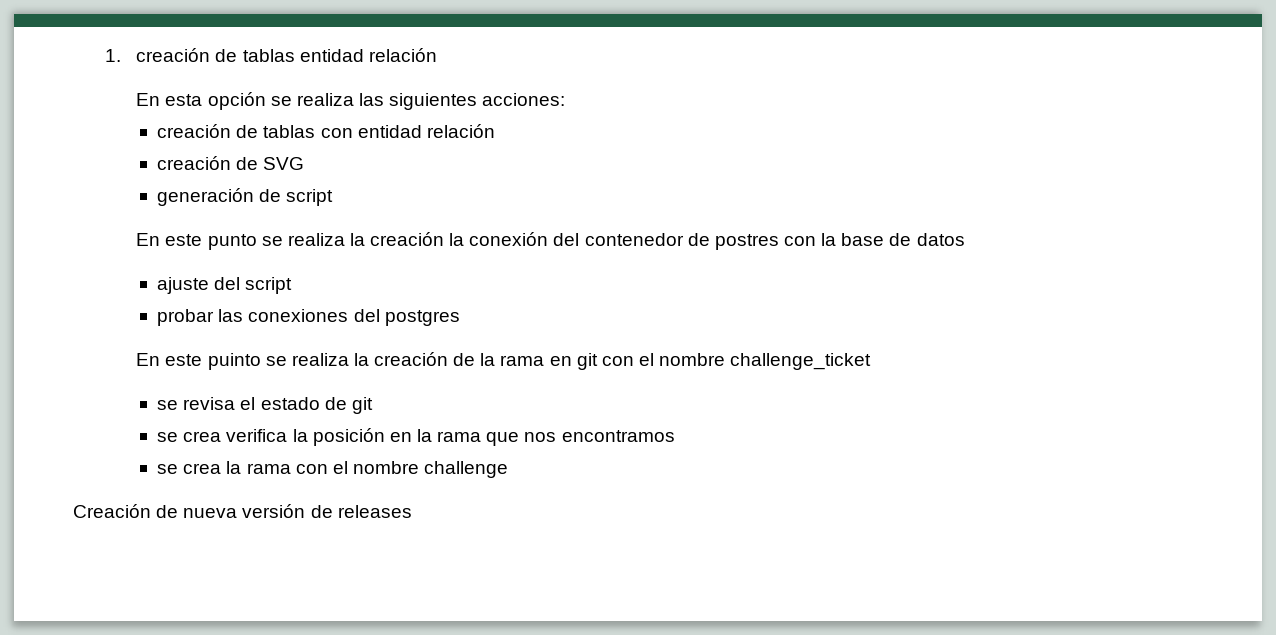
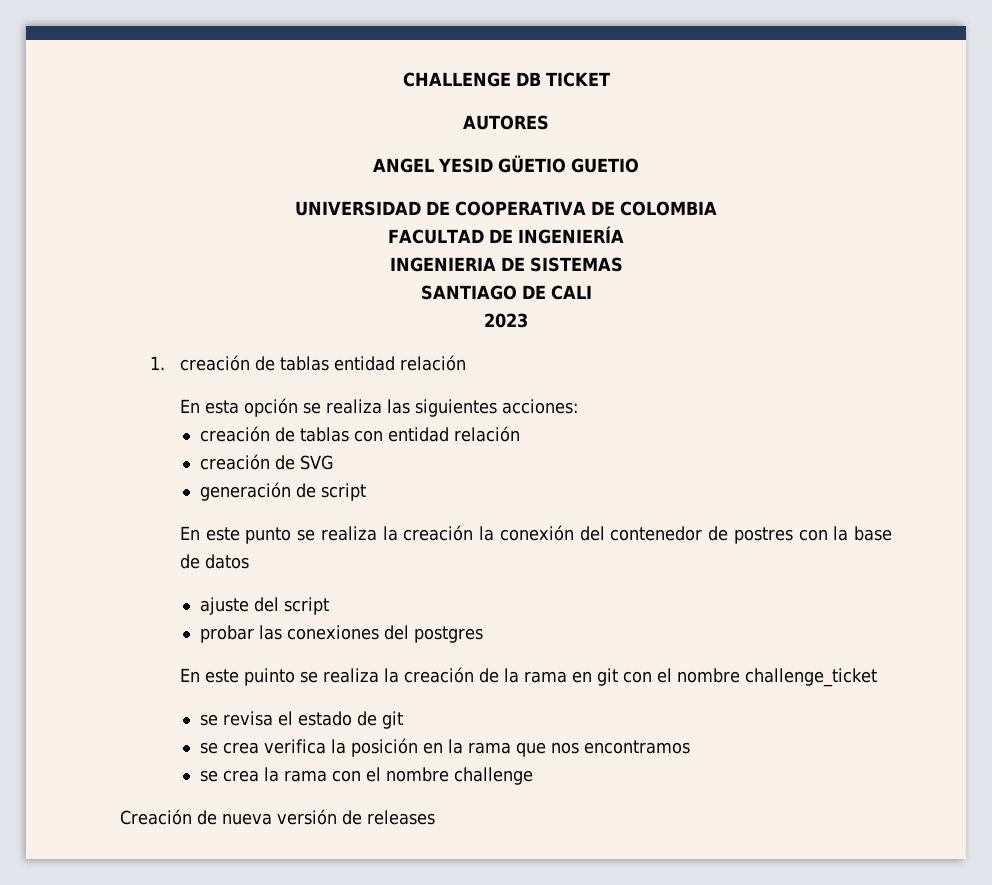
(104, 55) none -> [402,72,610,87] [463,115,549,130] [373,155,639,173] [295,201,717,216] [388,226,624,244] [389,257,623,272] [420,285,592,300] [484,313,528,328] CHALLENGE DB TICKET // AUTORES // ANGEL YESID GÜETIO GUETIO // UNIVERSIDAD DE COOPERATIVA DE COLOMBIA // FACULTAD DE INGENIERÍA // INGENIERIA DE SISTEMAS // SANTIAGO DE CALI // 2023 //

